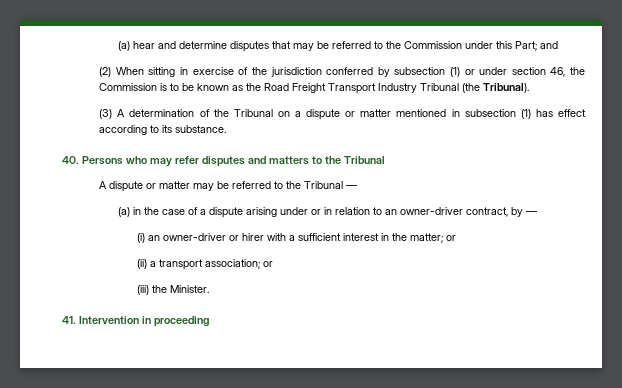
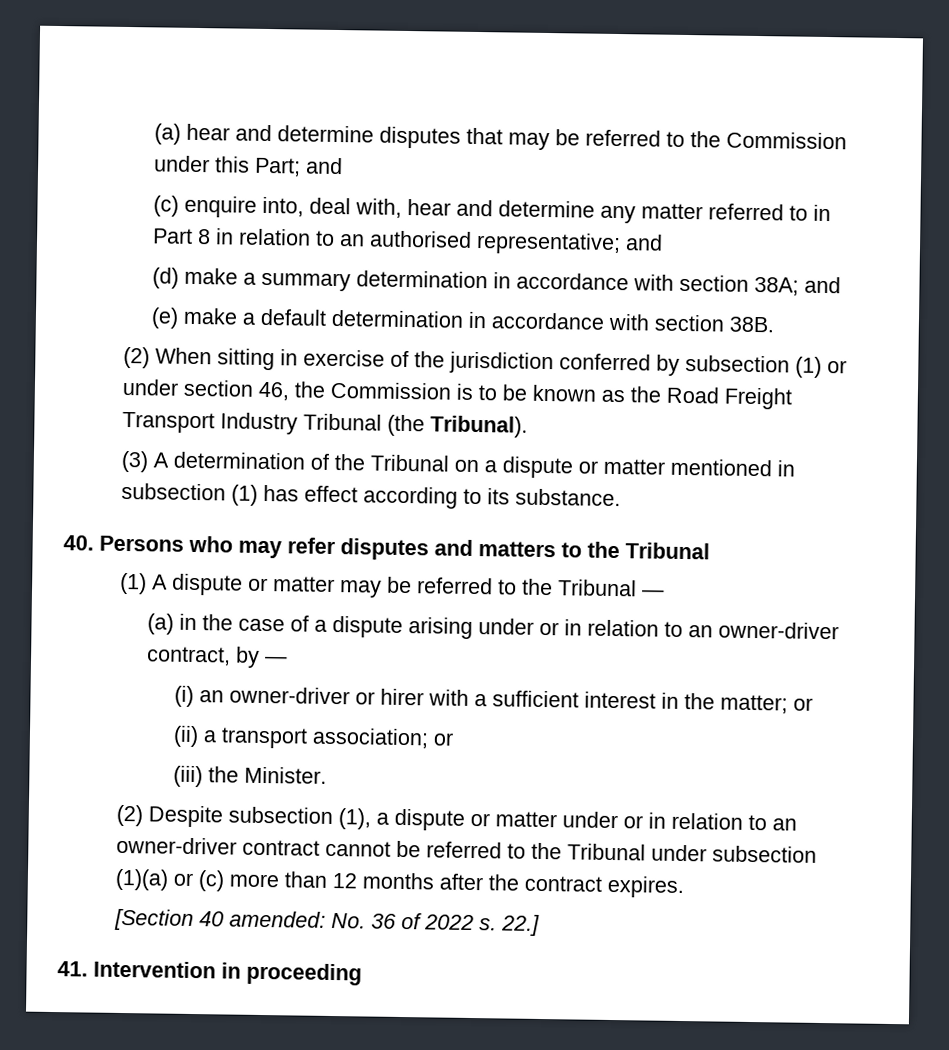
(558, 45) none -> [153,195,832,224] [152,228,664,256] [152,267,842,296] [151,307,776,333] // (c) enquire into, deal with, hear and determine any matter referred to in Part 8 in relation to an authorised representative; and // (d) make a summary determination in accordance with section 38A; and // (e) make a default determination in accordance with section 38B.
(385, 160) none -> [118,572,147,595] (1)
(209, 289) none -> [115,804,797,831] [115,836,817,863] [114,868,684,899] [113,908,540,936] // (2) Despite subsection (1), a dispute or matter under or in relation to an owner-driver contract cannot be referred to the Tribunal under subsection (1)(a) or (c) more than 12 months after the contract expires. // [Section 40 amended: No. 36 of 2022 s. 22.]

